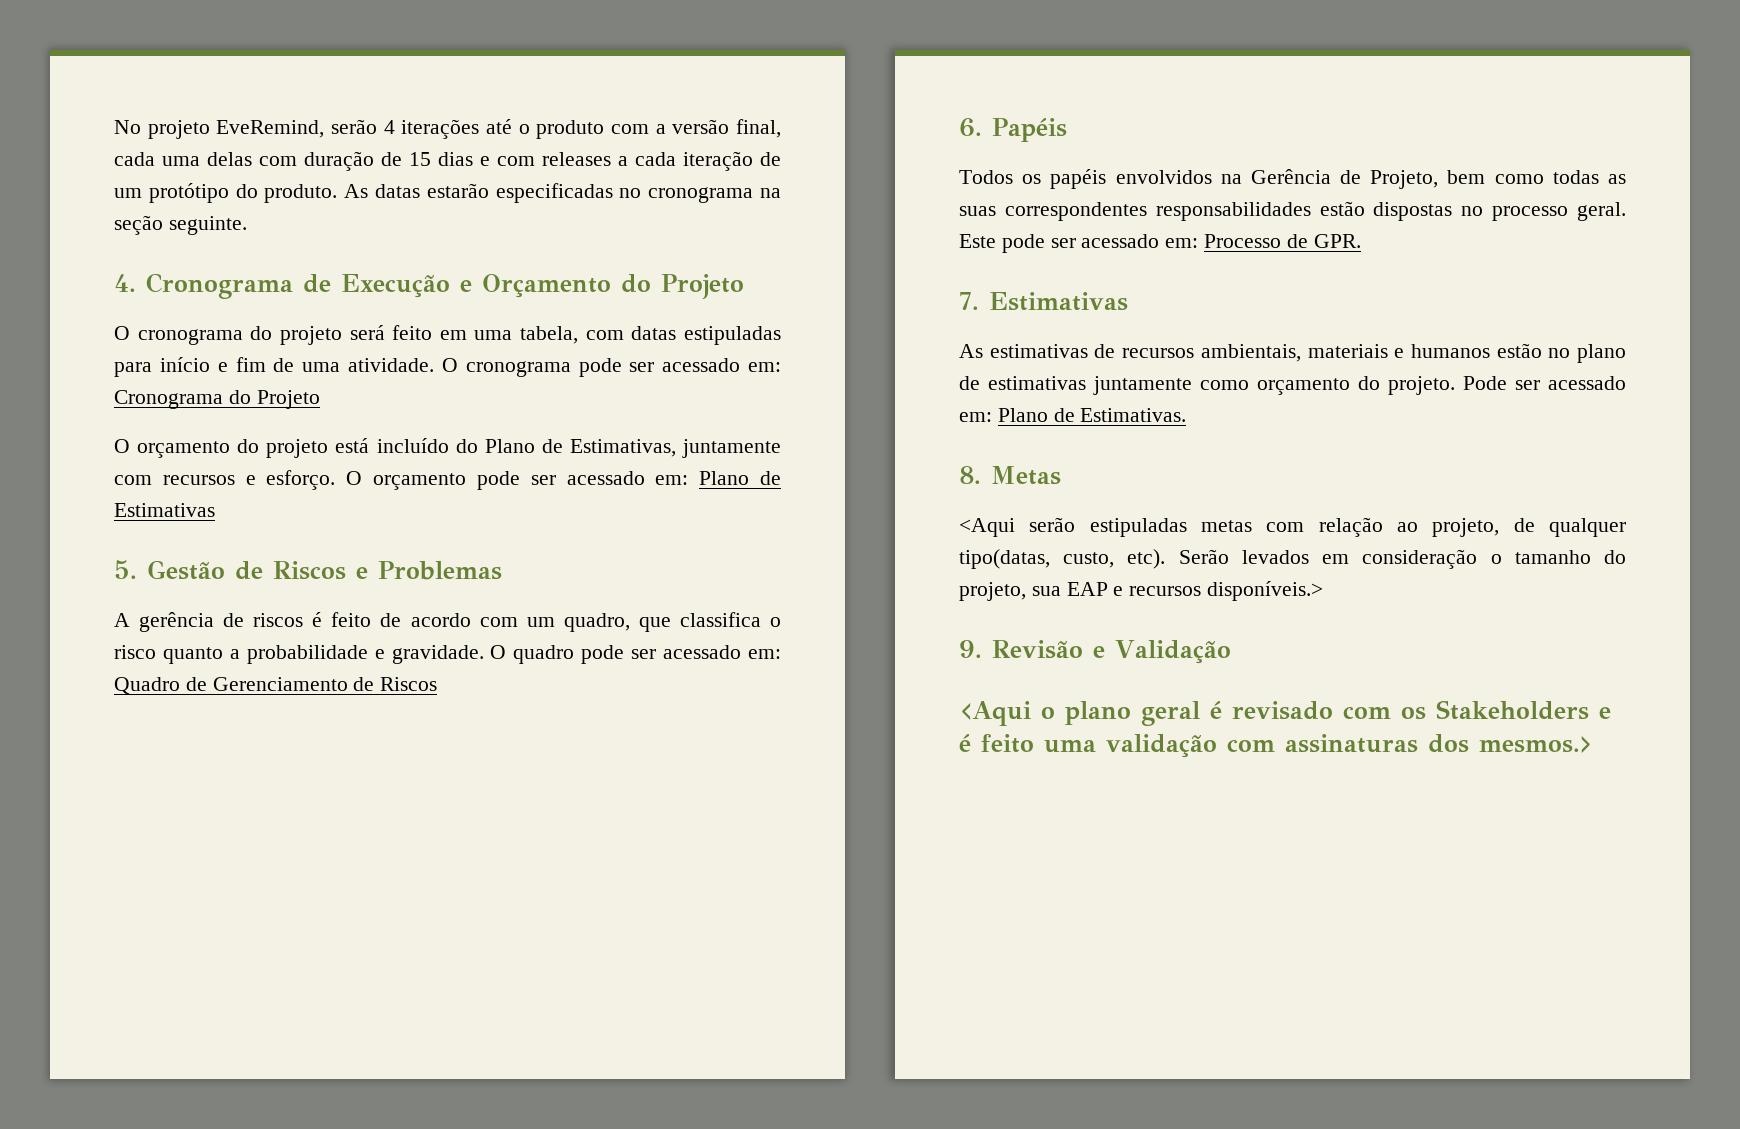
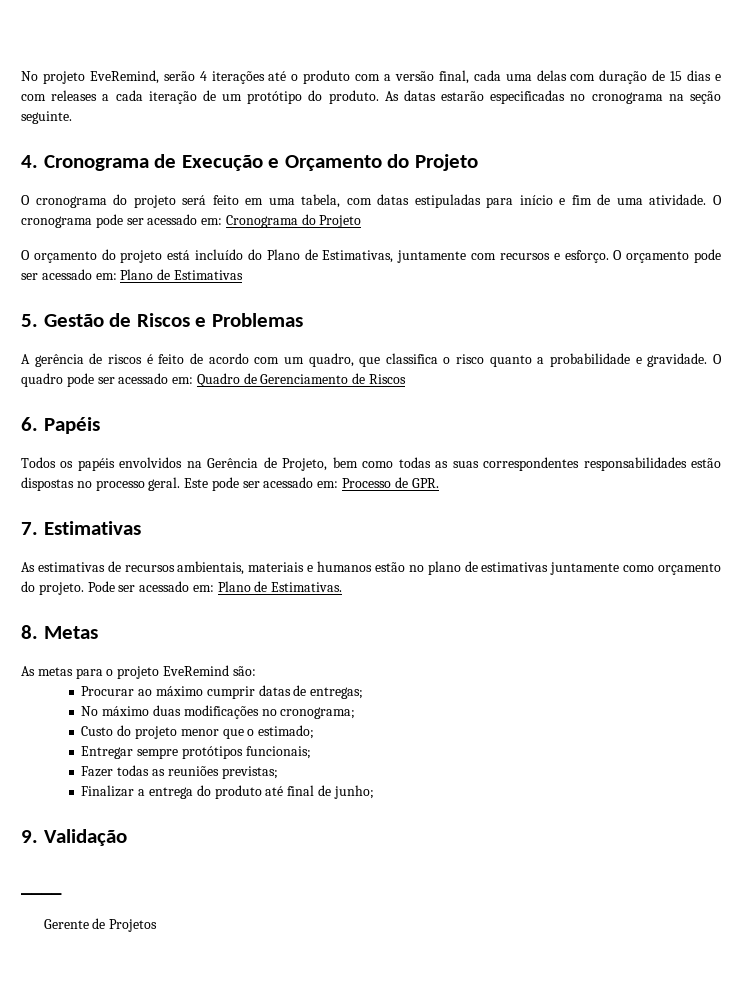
[959,517,1626,537] [959,549,1626,569] [959,581,1324,601] <Aqui serão estipuladas metas com relação ao projeto, de qualquer tipo(datas, custo, etc). Serão levados em consideração o tamanho do projeto, sua EAP e recursos disponíveis.> -> [21,665,256,679] [81,685,364,699] [81,705,356,719] [81,725,315,739] [81,746,311,759] [81,765,278,779] [81,785,374,799] As metas para o projeto EveRemind são: // Procurar ao máximo cumprir datas de entregas; // No máximo duas modificações no cronograma; // Custo do projeto menor que o estimado; // Entregar sempre protótipos funcionais; // Fazer todas as reuniões previstas; // Finalizar a entrega do produto até final de junho;
[992,640,1105,659] Revisão e -> (38, 836) none
[959,700,1611,726] [959,734,1593,758] <Aqui o plano geral é revisado com os Stakeholders e é feito uma validação com assinaturas dos mesmos.> -> [21,892,62,895] [43,918,158,932] ____ // Gerente de Projetos

